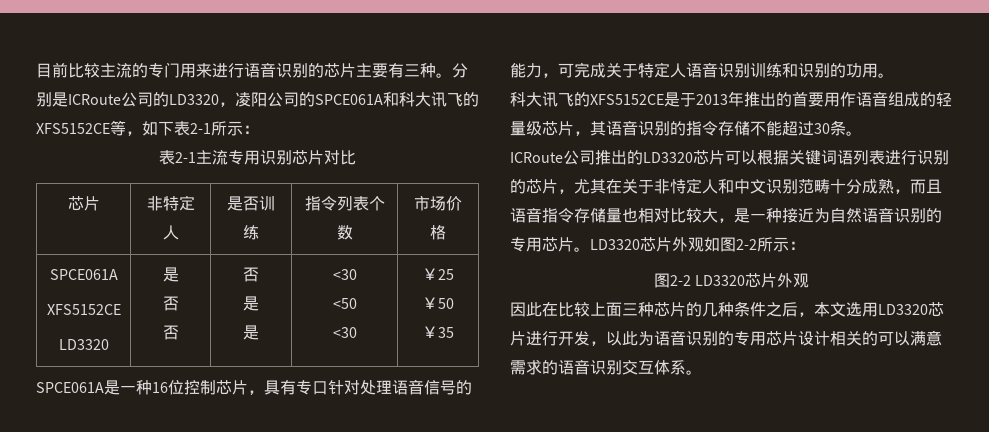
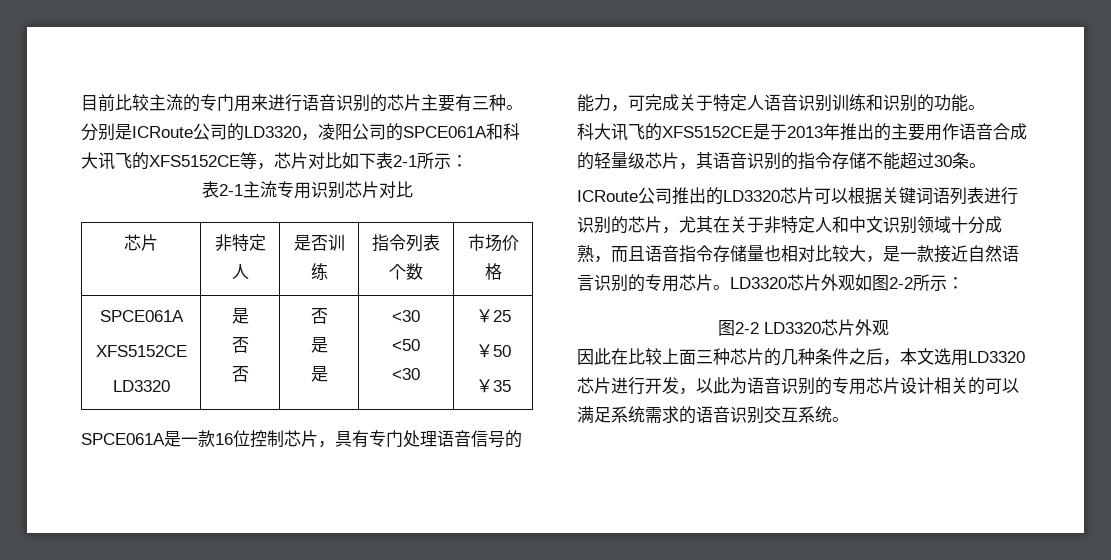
(142, 133) none -> [274,152,342,169] 芯片对比
[136,380,152,395] 种 -> [198,430,215,447] 款
[312,380,360,395] 口针对 -> [386,430,403,447] 门
[862,63,878,78] 用 -> [951,94,968,112] 能
[792,92,808,107] 首 -> [891,123,908,140] 主
[888,92,904,106] 组 -> [993,123,1010,140] 合
[670,179,686,194] 恃 -> [781,216,798,233] 特
[798,179,830,194] 范畴 -> [917,216,951,233] 领域
[766,207,894,223] 种接近为自然语音 -> [917,245,1019,263] [577,275,594,291] 款接近自然语言
[926,330,942,346] 意 -> [594,406,645,423] 足系统
[654,360,686,375] 体系 -> [798,406,832,423] 系统

